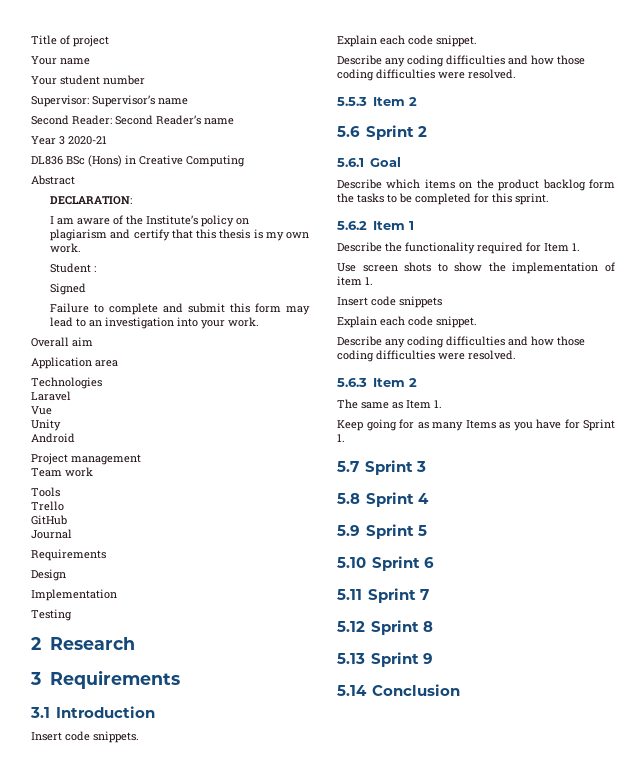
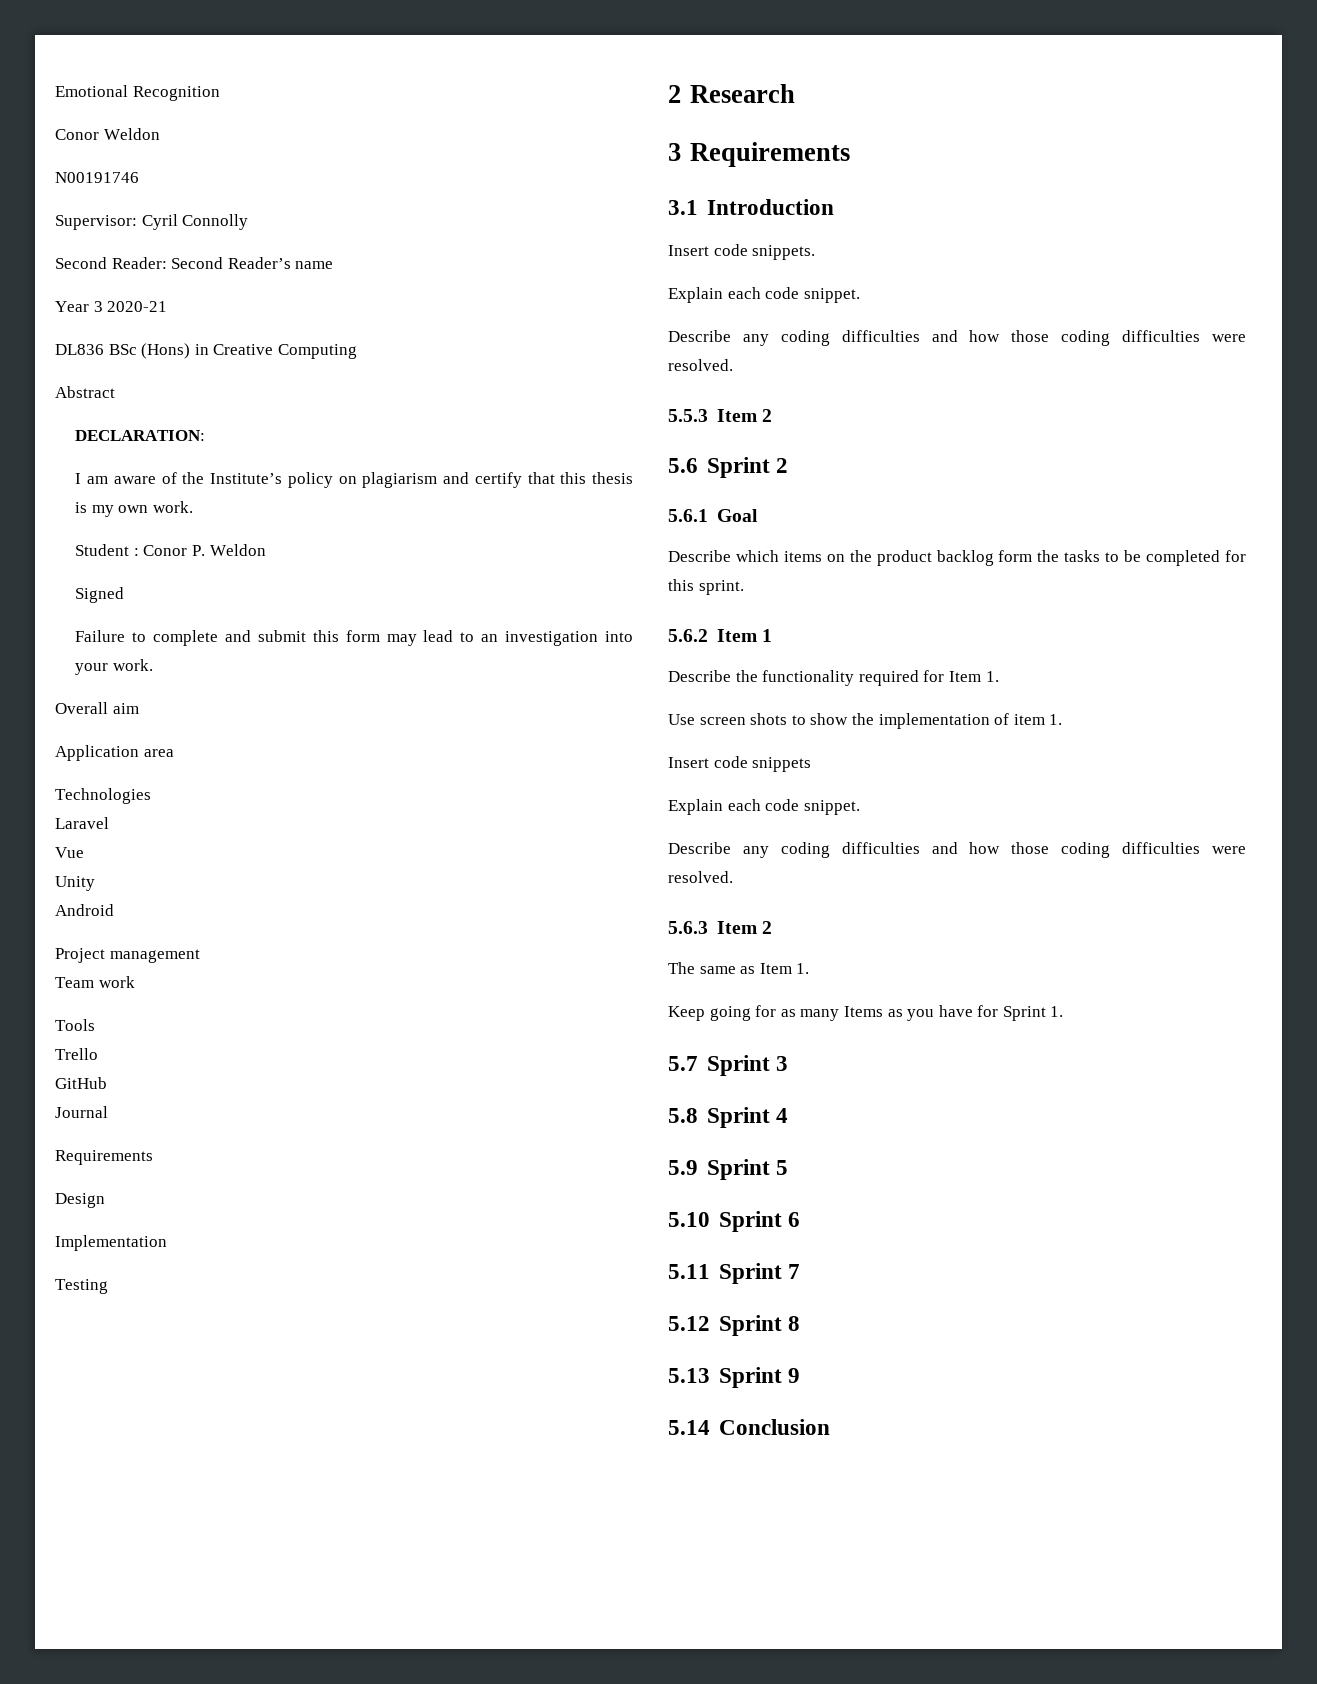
[31,35,109,47] [31,56,90,65] [31,75,145,85] Title of project // Your name // Your student number -> [55,85,220,101] [55,128,160,140] [55,172,139,183] Emotional Recognition // Conor Weldon // N00191746
[92,95,188,107] Supervisor’s name -> [141,214,249,230] Cyril Connolly
(97, 269) none -> [143,544,266,556] Conor P. Weldon

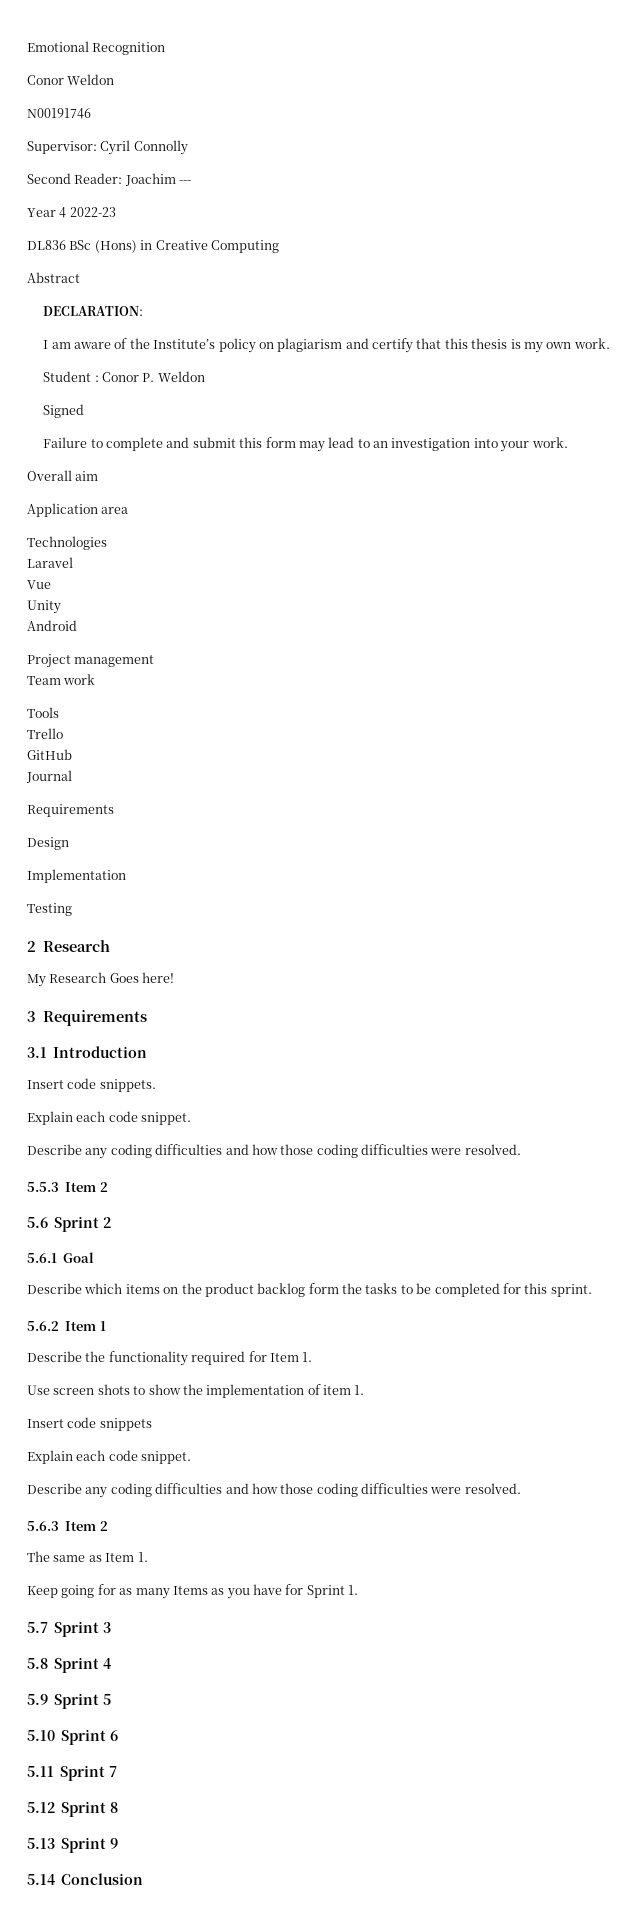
[171,257,334,269] Second Reader’s name -> [124,173,192,186] Joachim ---
[93,301,168,312] 3 2020-21 -> [59,207,116,218] 4 2022-23
(795, 93) none -> [27,972,175,987] // My Research Goes here!

